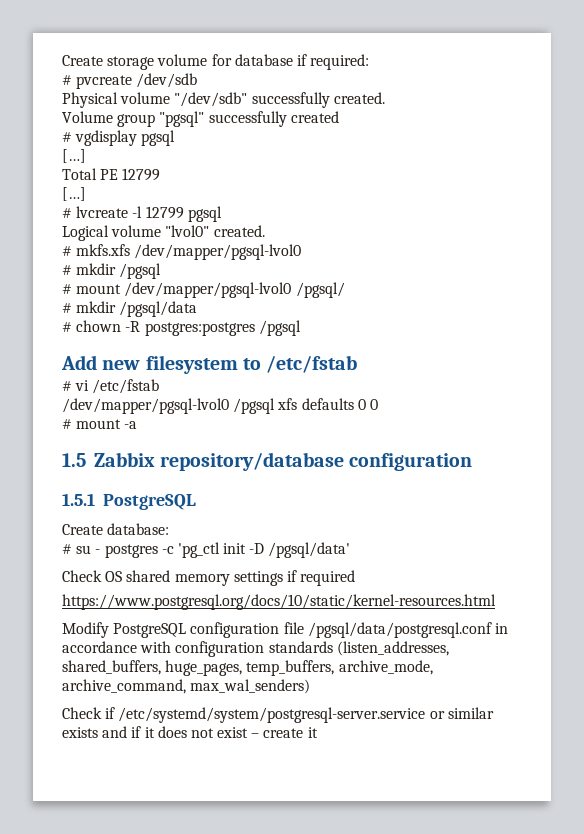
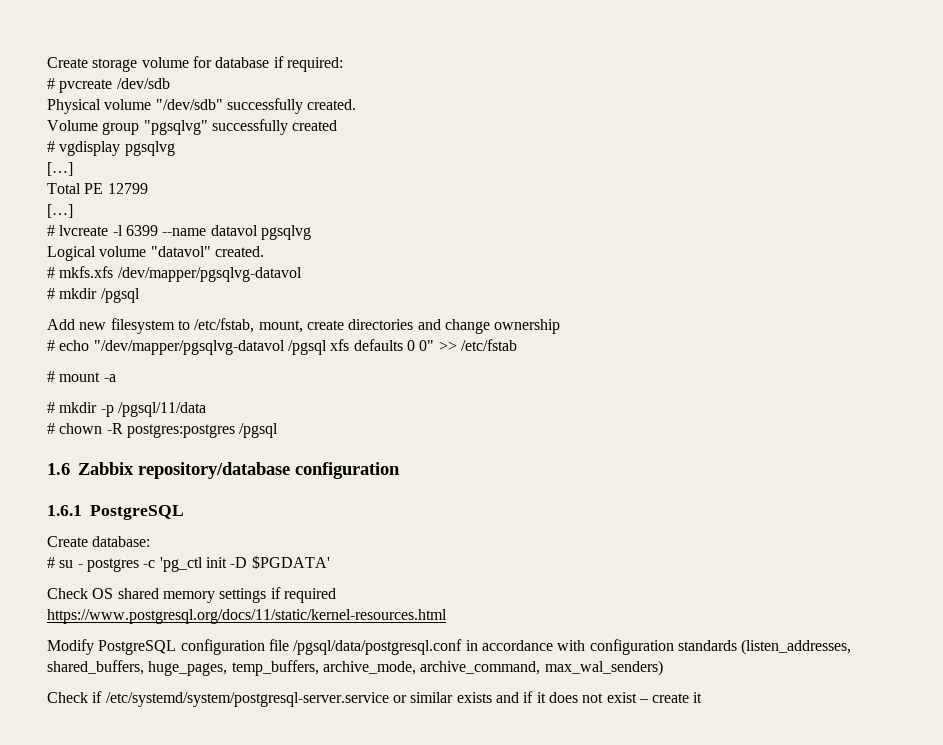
[159,111,205,127] "pgsql" -> [143,120,208,135] "pgsqlvg"
[141,130,176,146] pgsql -> [124,141,175,156] pgsqlvg
[145,206,222,222] 12799 pgsql -> [125,225,311,240] 6399 --name datavol pgsqlvg
[165,225,210,237] "lvol0" -> [150,246,211,257] "datavol"
[134,244,302,260] /dev/mapper/pgsql-lvol0 -> [117,267,302,282] /dev/mapper/pgsqlvg-datavol
[62,282,345,298] [62,301,198,317] // # mount /dev/mapper/pgsql-lvol0 /pgsql/ // # mkdir /pgsql/data -> [47,318,561,334] [47,339,517,355] [47,371,116,382] [47,402,206,417] // Add new filesystem to /etc/fstab, mount, create directories and change ownership // # echo "/dev/mapper/pgsqlvg-datavol /pgsql xfs defaults 0 0" >> /etc/fstab // # mount -a // # mkdir -p /pgsql/11/data
[61,355,358,374] [62,379,160,394] [62,398,378,414] [62,419,138,429] [62,453,86,467] Add new filesystem to /etc/fstab // # vi /etc/fstab // /dev/mapper/pgsql-lvol0 /pgsql xfs defaults 0 0 // # mount -a // 1.5 -> [47,463,70,475] 1.6
[62,493,95,506] 1.5.1 -> [47,505,82,516] 1.6.1
[268,542,351,558] /pgsql/data' -> [251,555,330,569] $PGDATA'
[62,594,496,610] https://www.postgresql.org/docs/10/static/kernel-resources.html -> [47,609,447,624] https://www.postgresql.org/docs/11/static/kernel-resources.html

